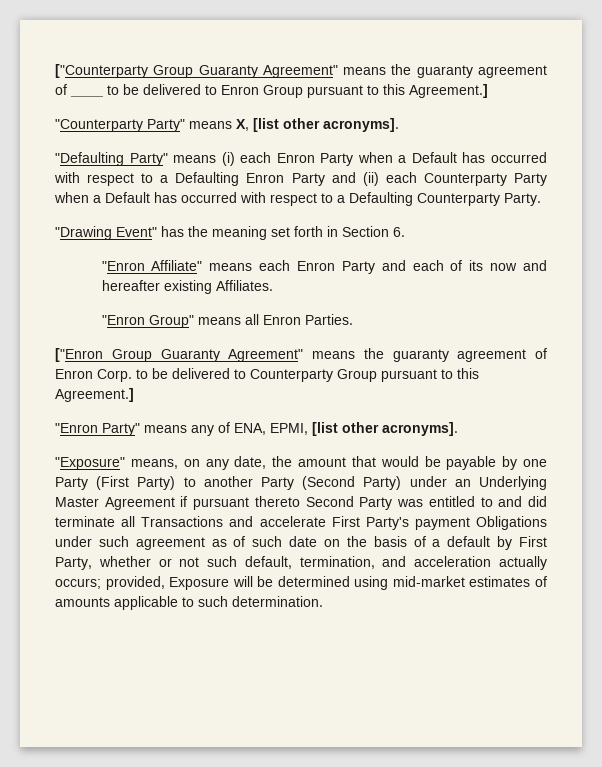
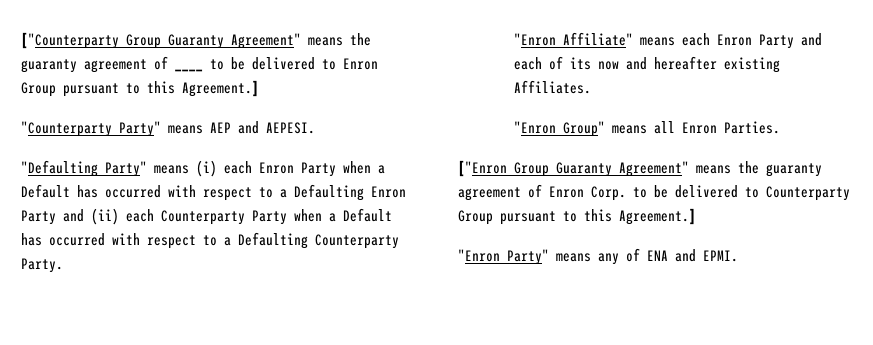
[236,118,399,132] X, [list other acronyms]. -> [210,121,315,134] AEP and AEPESI.
[55,226,405,240] // "Drawing Event" has the meaning set forth in Section 6. -> (63, 265) none
[234,422,458,436] [55,456,547,470] [55,476,547,490] [55,496,548,510] [55,516,547,530] [55,536,547,550] [55,556,547,570] [55,576,547,590] [55,596,323,610] ENA, EPMI, [list other acronyms]. // "Exposure" means, on any date, the amount that would be payable by one Party (First Party) to another Party (Second Party) under an Underlying Master Agreement if pursuant thereto Second Party was entitled to and did terminate all Transactions and accelerate First Party's payment Obligations under such agreement as of such date on the basis of a default by First Party, whether or not such default, termination, and acceleration actually occurs; provided, Exposure will be determined using mid-market estimates of amounts applicable to such determination. -> [647,249,738,262] ENA and EPMI.

